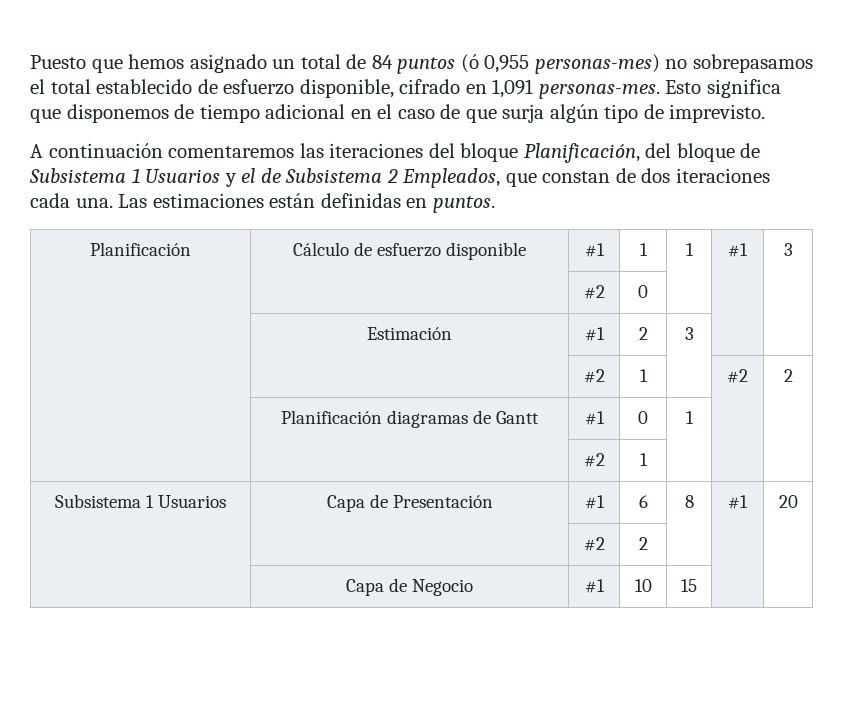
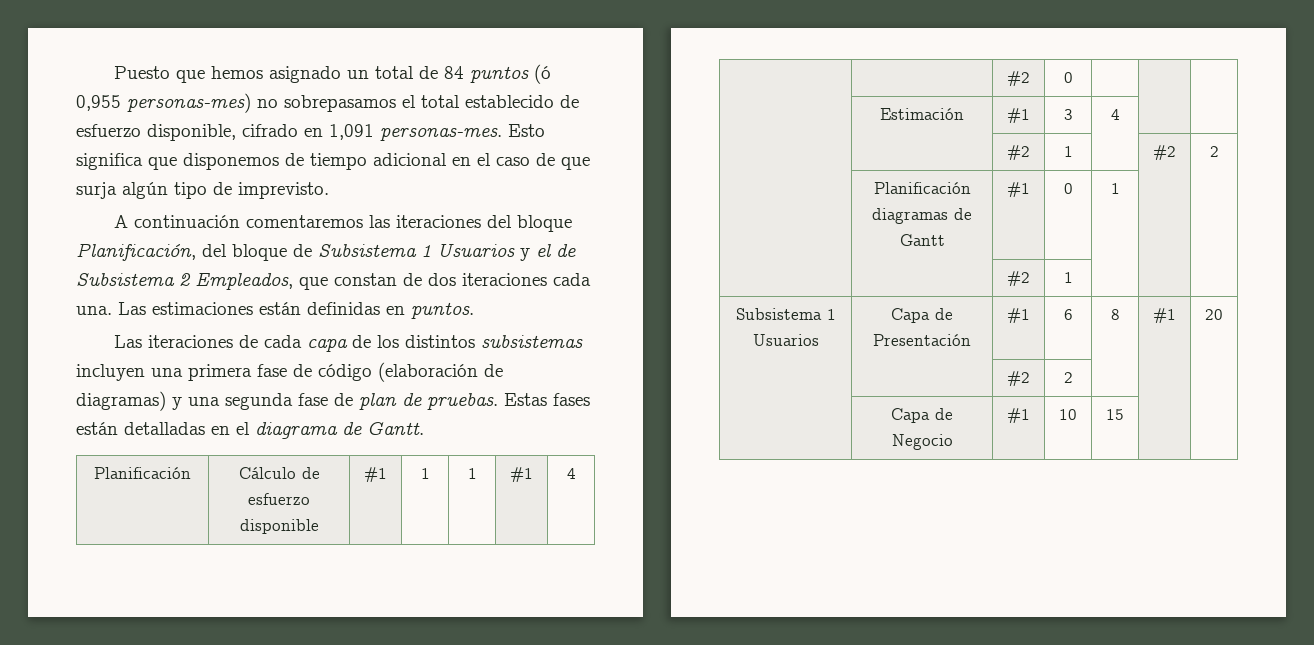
(495, 204) none -> [113,335,583,352] [76,362,503,382] [76,391,590,411] [76,422,424,439] // Las iteraciones de cada capa de los distintos subsistemas incluyen una primera fase de código (elaboración de diagramas) y una segunda fase de plan de pruebas. Estas fases están detalladas en el diagrama de Gantt.
[783,243,793,256] 3 -> [566,468,576,479] 4
[638,327,648,340] [684,327,694,340] 2 | 3 -> [1063,109,1073,120] [1110,109,1120,120] 3 | 4

